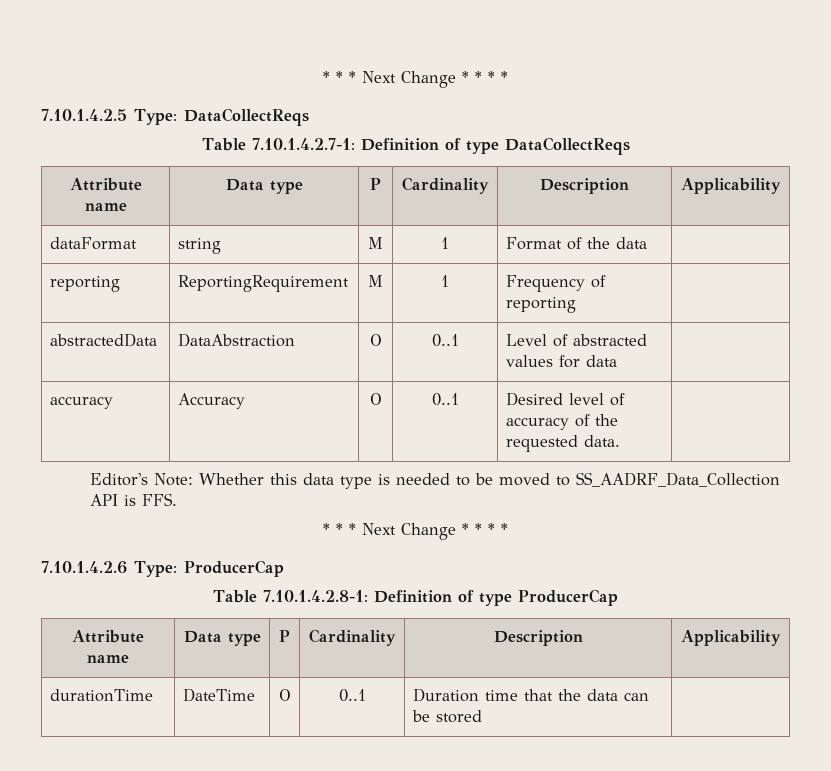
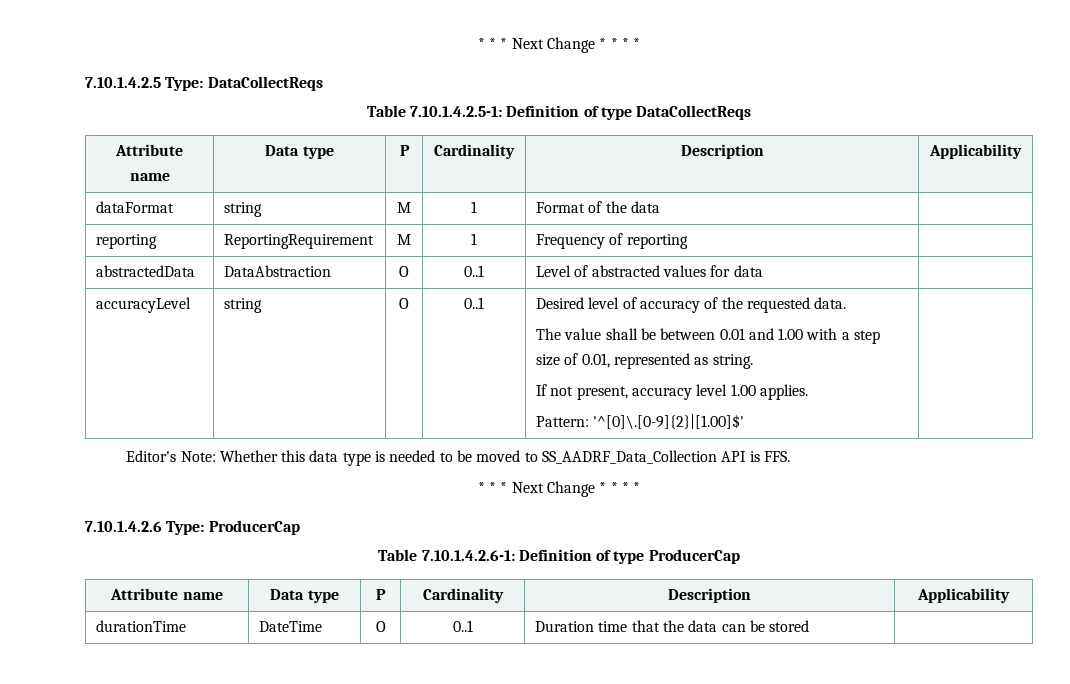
[251,138,355,150] 7.10.1.4.2.7-1: -> [410,106,503,117] 7.10.1.4.2.5-1:
[49,396,113,409] [177,393,245,409] accuracy | Accuracy -> [95,297,191,313] [223,298,262,313] accuracyLevel | string
(620, 441) none -> [535,328,881,344] [535,353,753,369] [535,384,808,400] [535,414,745,429] // The value shall be between 0.01 and 1.00 with a step size of 0.01, represented as string. // If not present, accuracy level 1.00 applies. // Pattern: '^[0]\.[0-9]{2}|[1.00]$'
[262,590,368,602] 7.10.1.4.2.8-1: -> [421,550,515,561] 7.10.1.4.2.6-1:

